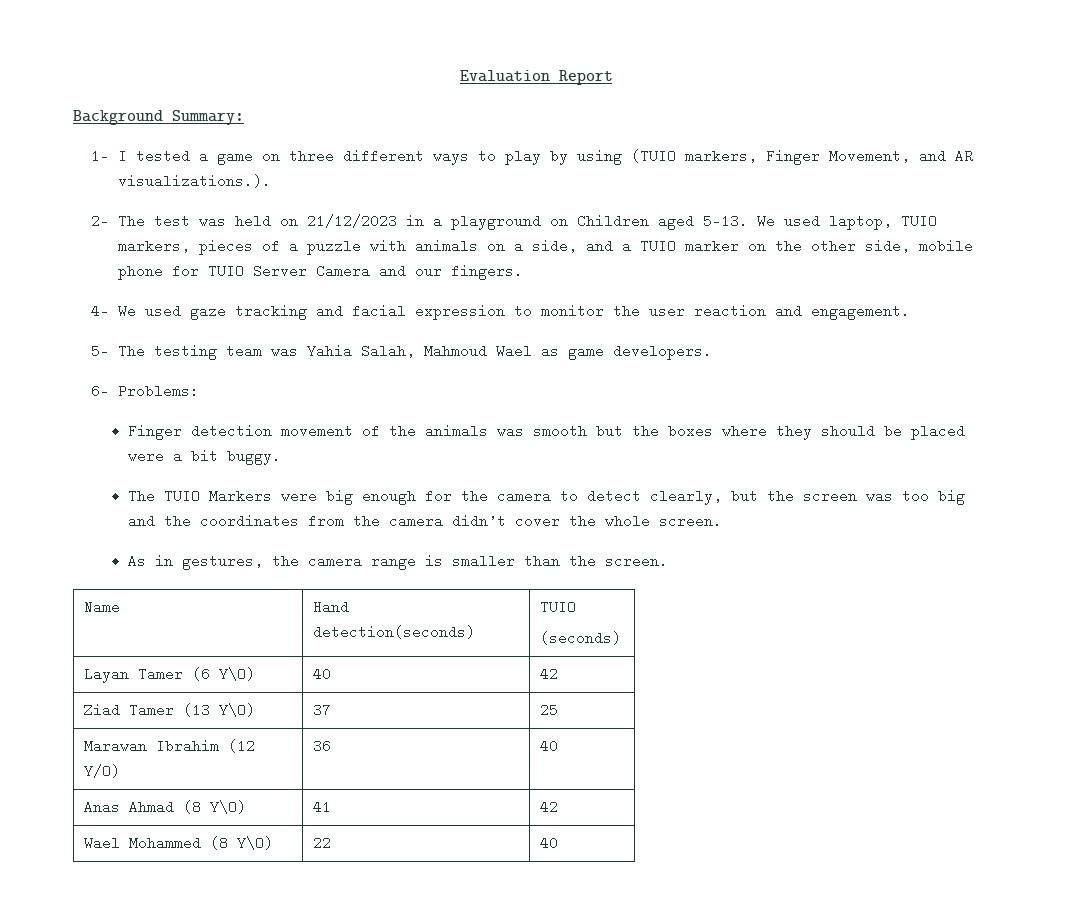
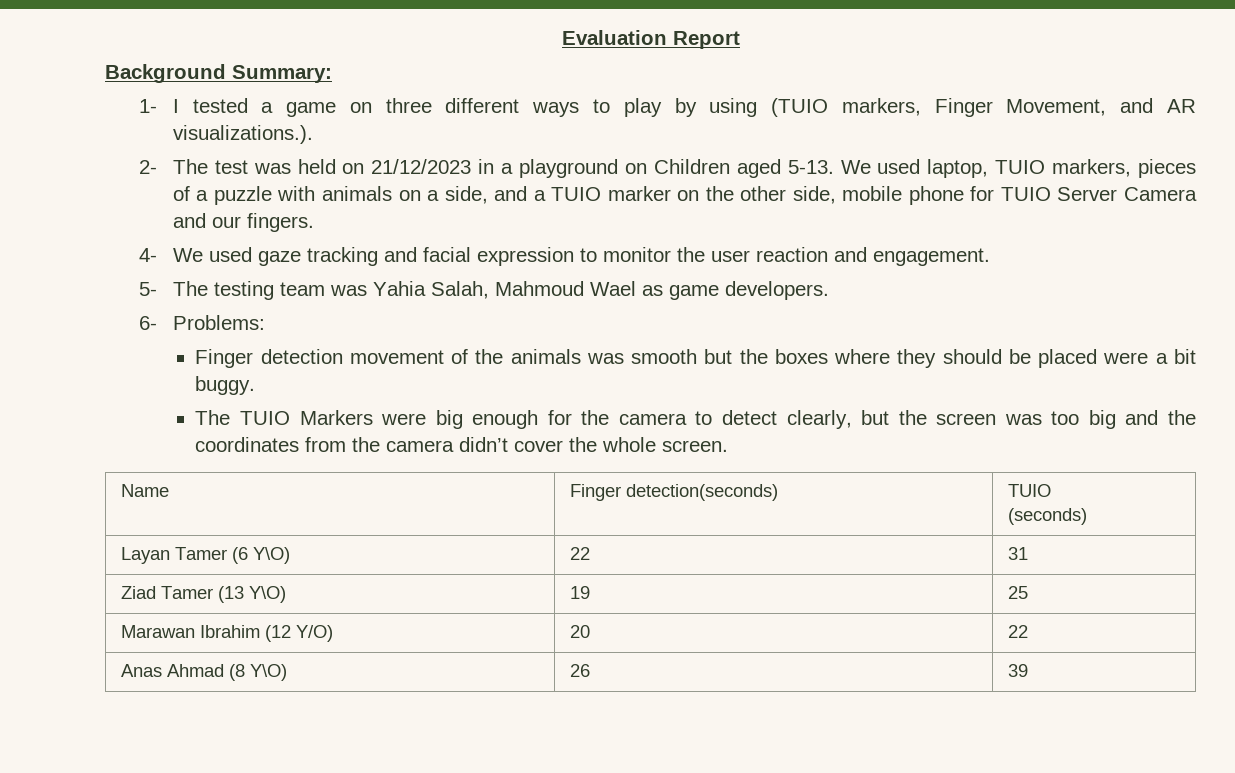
[127,554,668,570] // As in gestures, the camera range is smaller than the screen. -> (729, 446) none
[313,600,350,614] Hand -> [570,484,622,501] Finger
[313,667,332,681] [540,667,559,681] 40 | 42 -> [570,547,591,560] [1008,547,1029,560] 22 | 31
[313,703,332,717] 37 -> [570,586,591,599] 19
[313,739,332,753] [540,739,559,753] 36 | 40 -> [570,625,591,638] [1008,625,1029,638] 20 | 22
[313,800,332,814] [540,800,559,814] [84,836,274,850] [313,836,332,850] [540,836,559,850] 41 | 42 // Wael Mohammed (8 Y\O) | 22 | 40 -> [570,664,591,677] [1008,664,1029,677] 26 | 39

